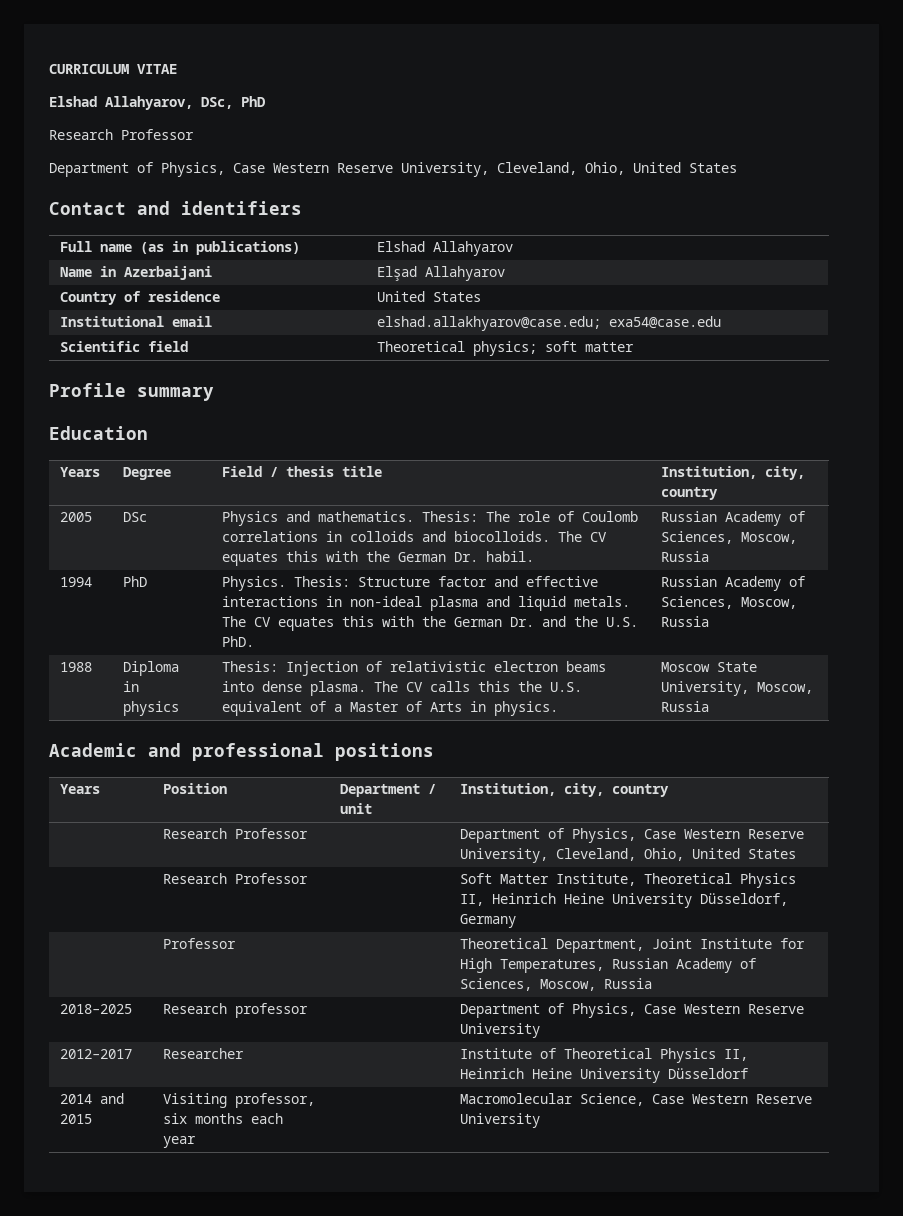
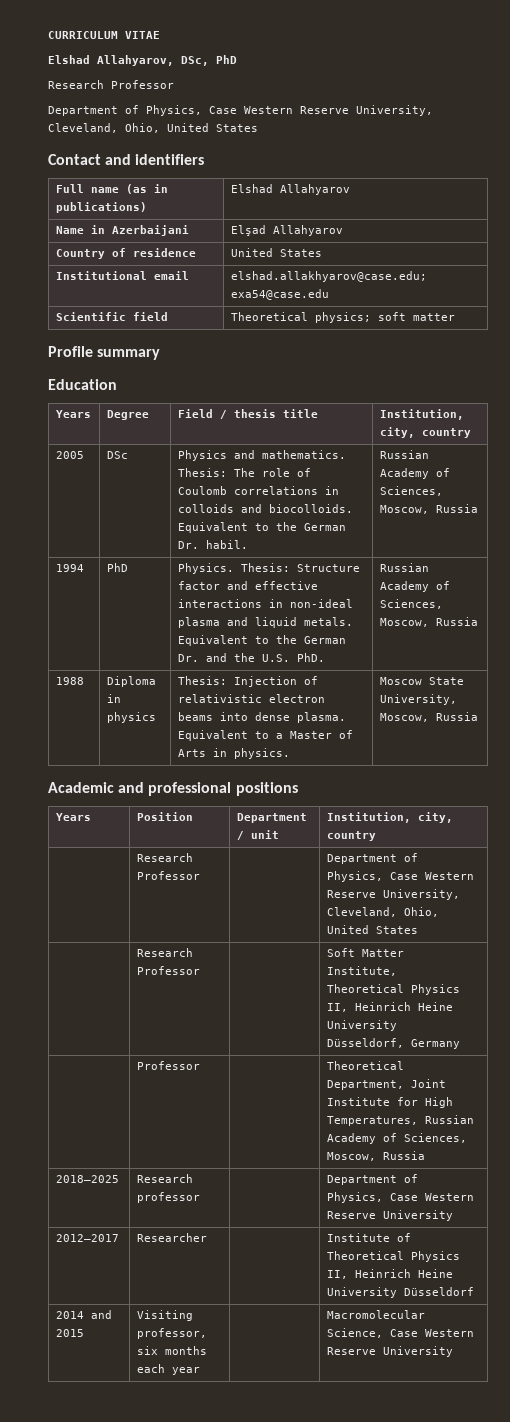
[558,531,608,542] [222,551,359,566] The CV equates this with -> [177,522,269,533] Equivalent to
[222,616,415,631] The CV equates this with -> [177,635,269,646] Equivalent to
[374,681,583,692] [222,701,327,716] The CV calls this the U.S. equivalent of -> [177,730,269,741] Equivalent to

